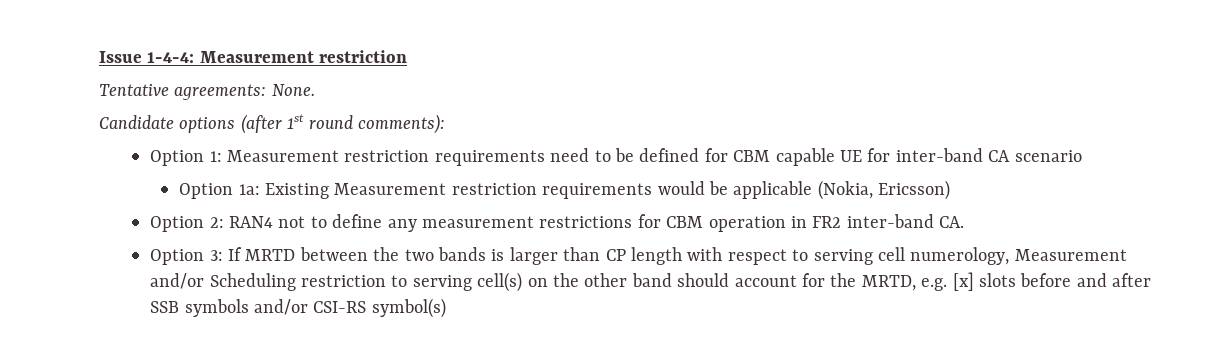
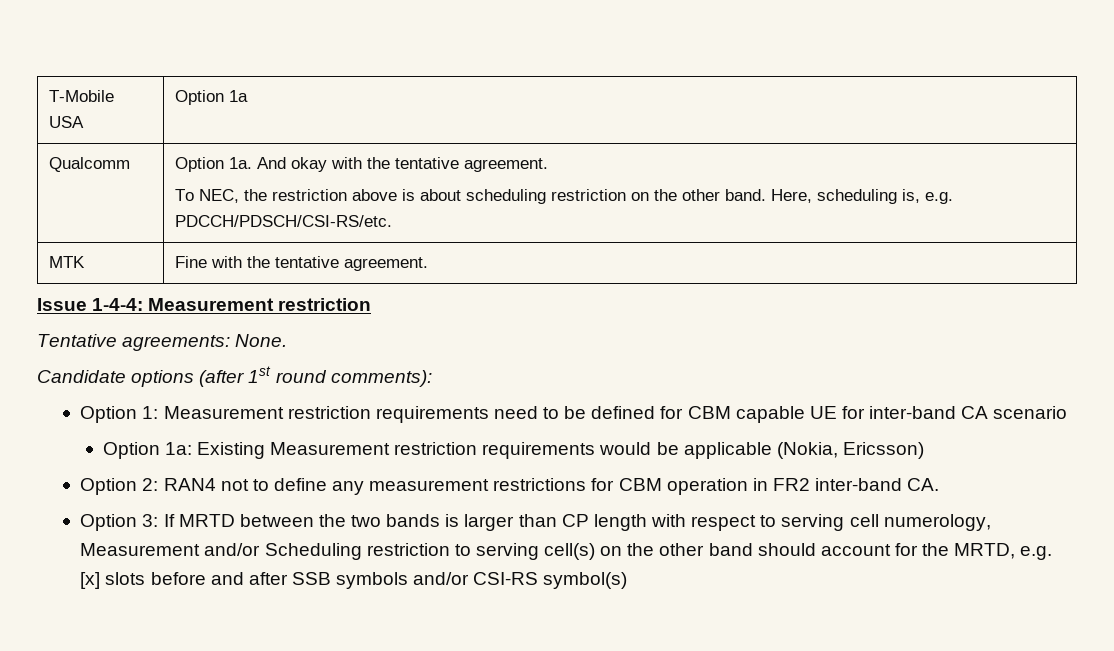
(99, 57) none -> [49,90,115,102] [49,116,85,128] [175,90,249,105] [49,157,131,172] [175,157,549,172] [175,189,954,204] [175,215,393,227] [49,256,86,268] [175,256,429,271] T-Mobile USA | Option 1a // Qualcomm | Option 1a. And okay with the tentative agreement. // To NEC, the restriction above is about scheduling restriction on the other band. Here, scheduling is, e.g. PDCCH/PDSCH/CSI-RS/etc. // MTK | Fine with the tentative agreement. //

